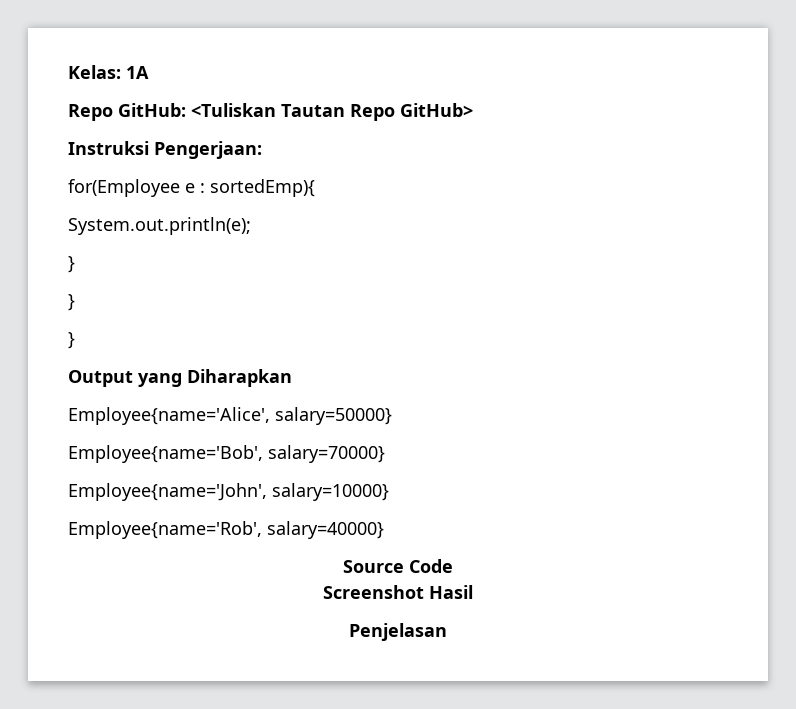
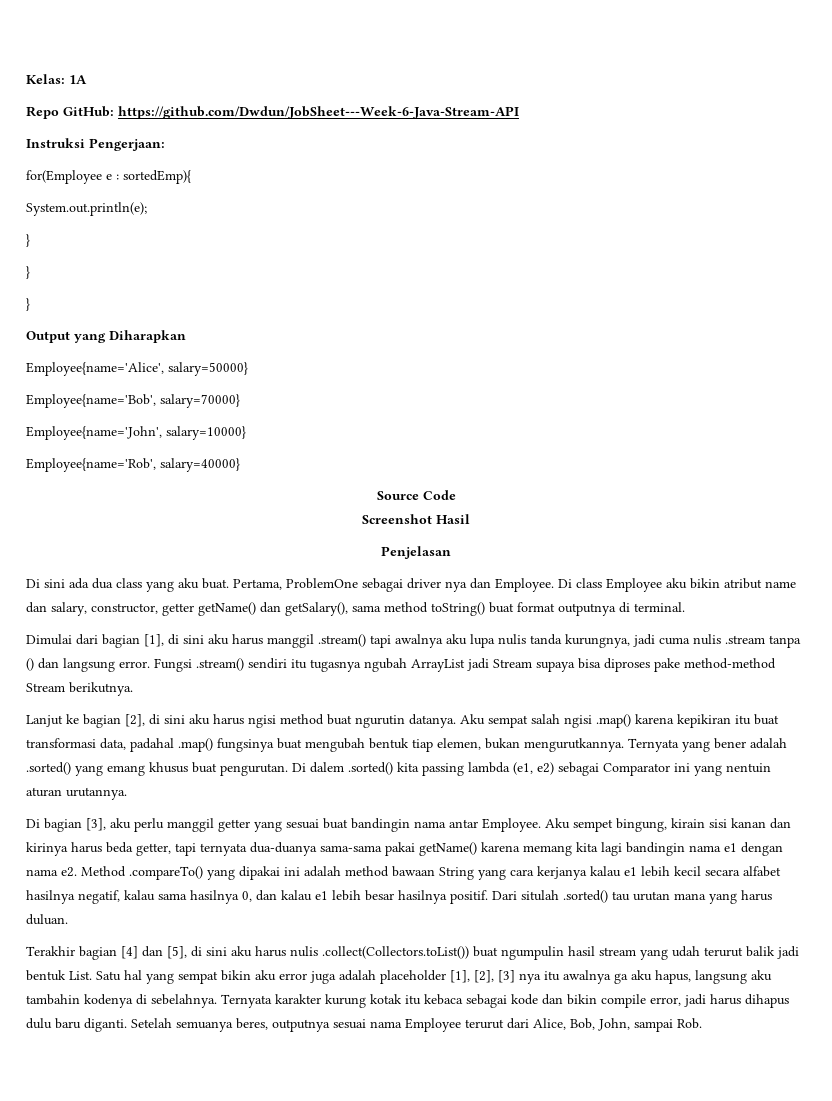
[191,103,473,121] <Tuliskan Tautan Repo GitHub> -> [118,106,519,119] https://github.com/Dwdun/JobSheet---Week-6-Java-Stream-API
(447, 632) none -> [26,578,796,592] [26,602,685,616] [26,634,801,648] [26,658,776,672] [26,682,133,696] [26,714,779,728] [26,738,787,752] [26,762,771,776] [26,787,127,800] [26,818,791,832] [26,842,783,856] [26,866,781,880] [26,890,772,904] [26,914,68,925] [26,946,799,960] [26,970,772,984] [26,994,789,1008] [26,1018,702,1032] // Di sini ada dua class yang aku buat. Pertama, ProblemOne sebagai driver nya dan Employee. Di class Employee aku bikin atribut name dan salary, constructor, getter getName() dan getSalary(), sama method toString() buat format outputnya di terminal. // Dimulai dari bagian [1], di sini aku harus manggil .stream() tapi awalnya aku lupa nulis tanda kurungnya, jadi cuma nulis .stream tanpa () dan langsung error. Fungsi .stream() sendiri itu tugasnya ngubah ArrayList jadi Stream supaya bisa diproses pake method-method Stream berikutnya. // Lanjut ke bagian [2], di sini aku harus ngisi method buat ngurutin datanya. Aku sempat salah ngisi .map() karena kepikiran itu buat transformasi data, padahal .map() fungsinya buat mengubah bentuk tiap elemen, bukan mengurutkannya. Ternyata yang bener adalah .sorted() yang emang khusus buat pengurutan. Di dalem .sorted() kita passing lambda (e1, e2) sebagai Comparator ini yang nentuin aturan urutannya. // Di bagian [3], aku perlu manggil getter yang sesuai buat bandingin nama antar Employee. Aku sempet bingung, kirain sisi kanan dan kirinya harus beda getter, tapi ternyata dua-duanya sama-sama pakai getName() karena memang kita lagi bandingin nama e1 dengan nama e2. Method .compareTo() yang dipakai ini adalah method bawaan String yang cara kerjanya kalau e1 lebih kecil secara alfabet hasilnya negatif, kalau sama hasilnya 0, dan kalau e1 lebih besar hasilnya positif. Dari situlah .sorted() tau urutan mana yang harus duluan. // Terakhir bagian [4] dan [5], di sini aku harus nulis .collect(Collectors.toList()) buat ngumpulin hasil stream yang udah terurut balik jadi bentuk List. Satu hal yang sempat bikin aku error juga adalah placeholder [1], [2], [3] nya itu awalnya ga aku hapus, langsung aku tambahin kodenya di sebelahnya. Ternyata karakter kurung kotak itu kebaca sebagai kode dan bikin compile error, jadi harus dihapus dulu baru diganti. Setelah semuanya beres, outputnya sesuai nama Employee terurut dari Alice, Bob, John, sampai Rob.

